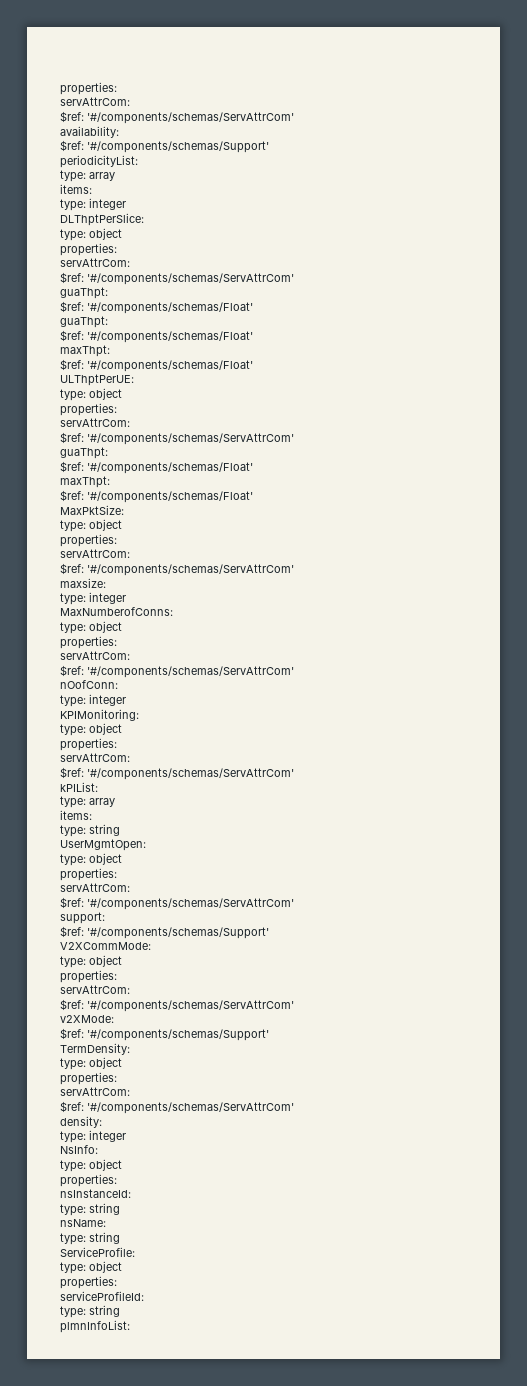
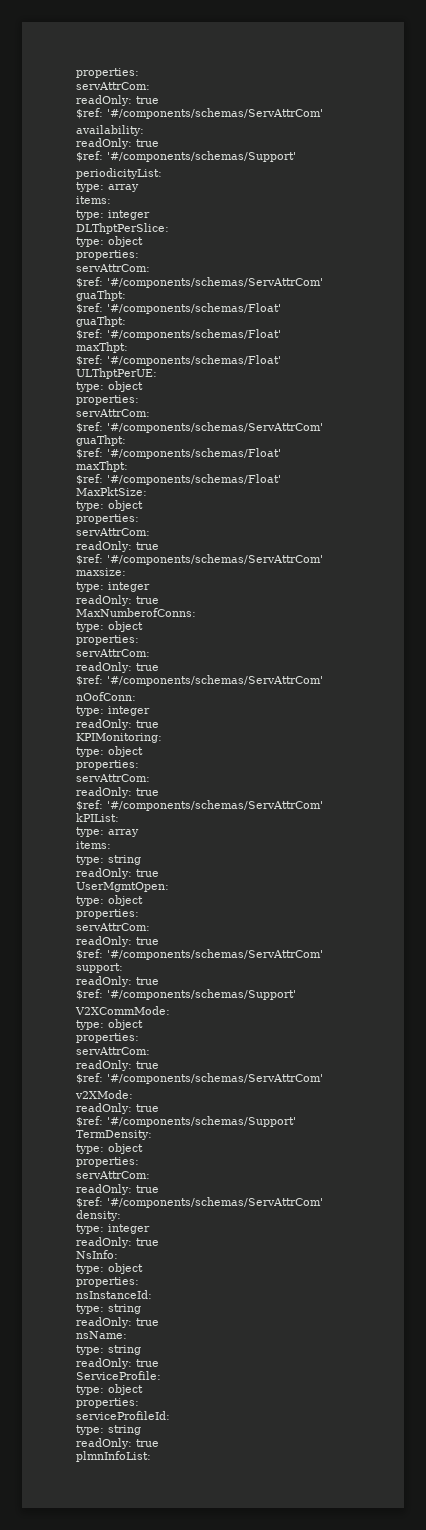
[60,82,117,95] [60,97,130,106] properties: // servAttrCom: -> [76,68,139,78] [76,82,150,90] [76,95,159,106] properties: // servAttrCom: // readOnly: true
(119, 132) none -> [76,138,159,149] // readOnly: true
(130, 553) none -> [76,541,159,552] // readOnly: true
(126, 598) none -> [76,595,159,606] // readOnly: true
(130, 655) none -> [76,662,159,673] // readOnly: true
(126, 700) none -> [76,719,159,730] // readOnly: true
(130, 757) none -> [76,787,159,798] // readOnly: true
(120, 830) none -> [76,868,159,879] // readOnly: true
(130, 887) none -> [76,936,159,947] // readOnly: true
(105, 918) none -> [76,976,159,987] // readOnly: true
(130, 989) none -> [76,1060,159,1071] // readOnly: true
(114, 1019) none -> [76,1103,159,1114] // readOnly: true
(130, 1091) none -> [76,1184,159,1195] // readOnly: true
(126, 1136) none -> [76,1237,159,1248] // readOnly: true
(120, 1209) none -> [76,1317,159,1328] // readOnly: true
(120, 1238) none -> [76,1358,159,1369] // readOnly: true
(120, 1311) none -> [76,1438,159,1449] // readOnly: true

